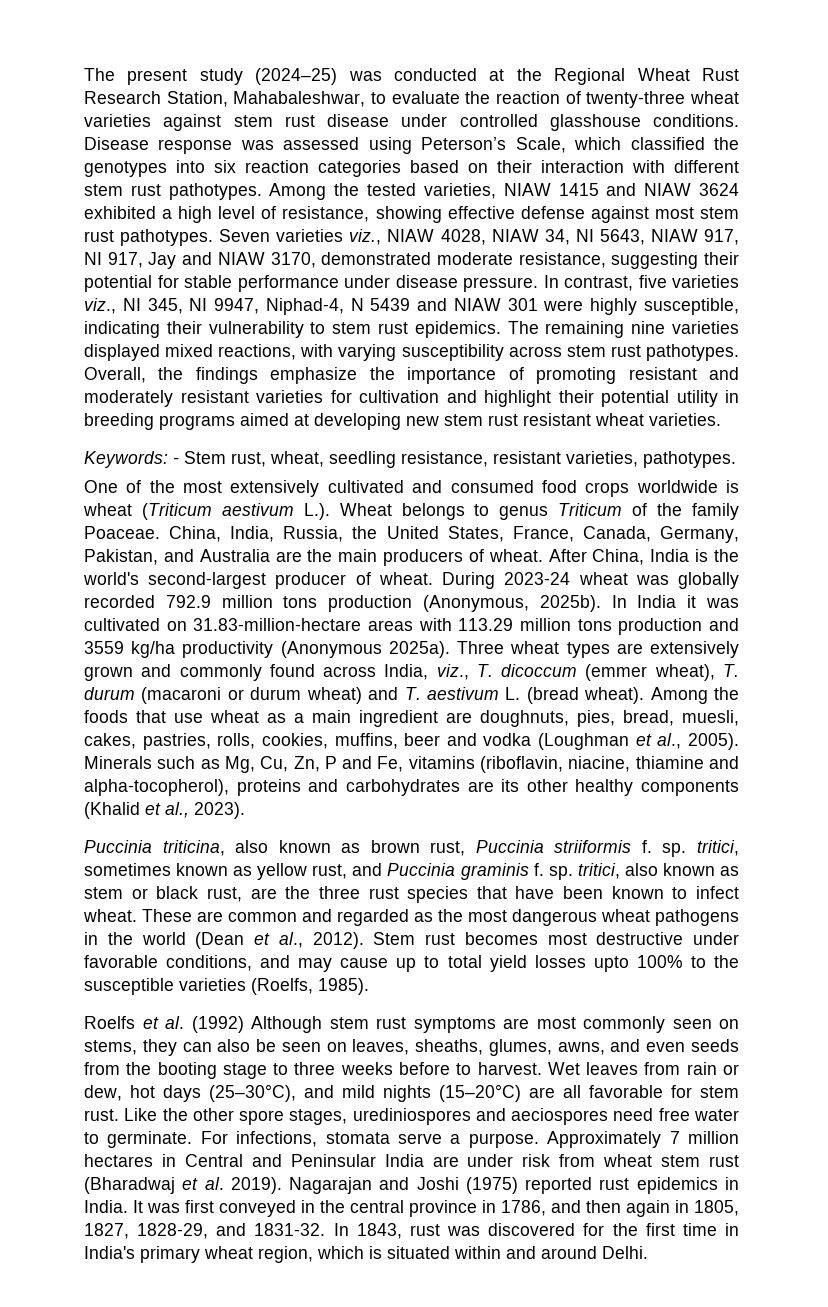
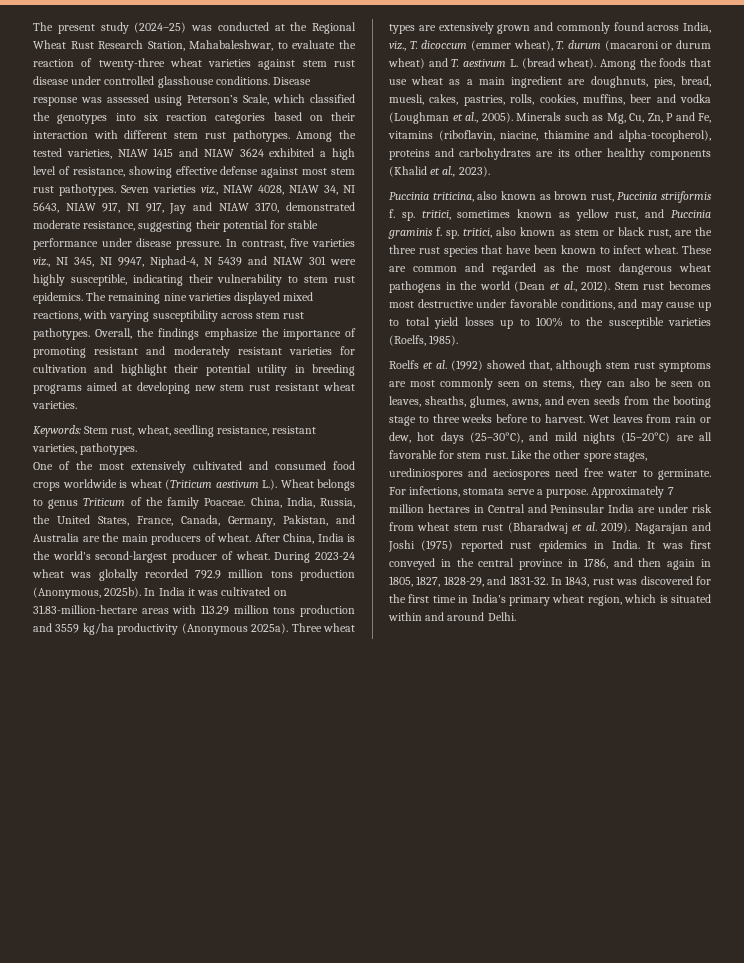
[173,458,179,464] - -> (81, 431) none
[593,956,629,972] upto -> [500,319,530,329] up to
[251,1016,322,1033] Although -> [487,360,602,372] showed that, although

